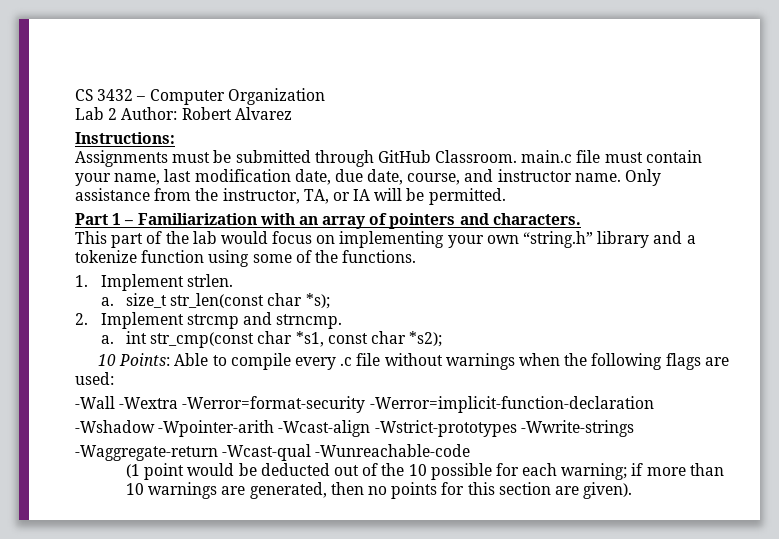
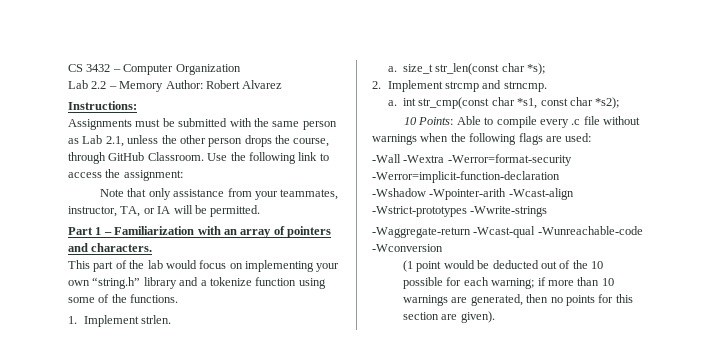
[108,108,118,120] 2 -> [91,81,164,92] 2.2 – Memory
[314,150,702,167] [75,169,662,186] [75,188,219,201] through GitHub Classroom. main.c file must contain your name, last modification date, due date, course, and instructor name. Only assistance from the -> [229,118,337,130] [68,135,330,147] [68,152,329,164] [68,169,183,181] [100,188,339,200] with the same person as Lab 2.1, unless the other person drops the course, through GitHub Classroom. Use the following link to access the assignment: // Note that only assistance from your teammates,
(471, 450) none -> [372,244,443,252] -Wconversion

